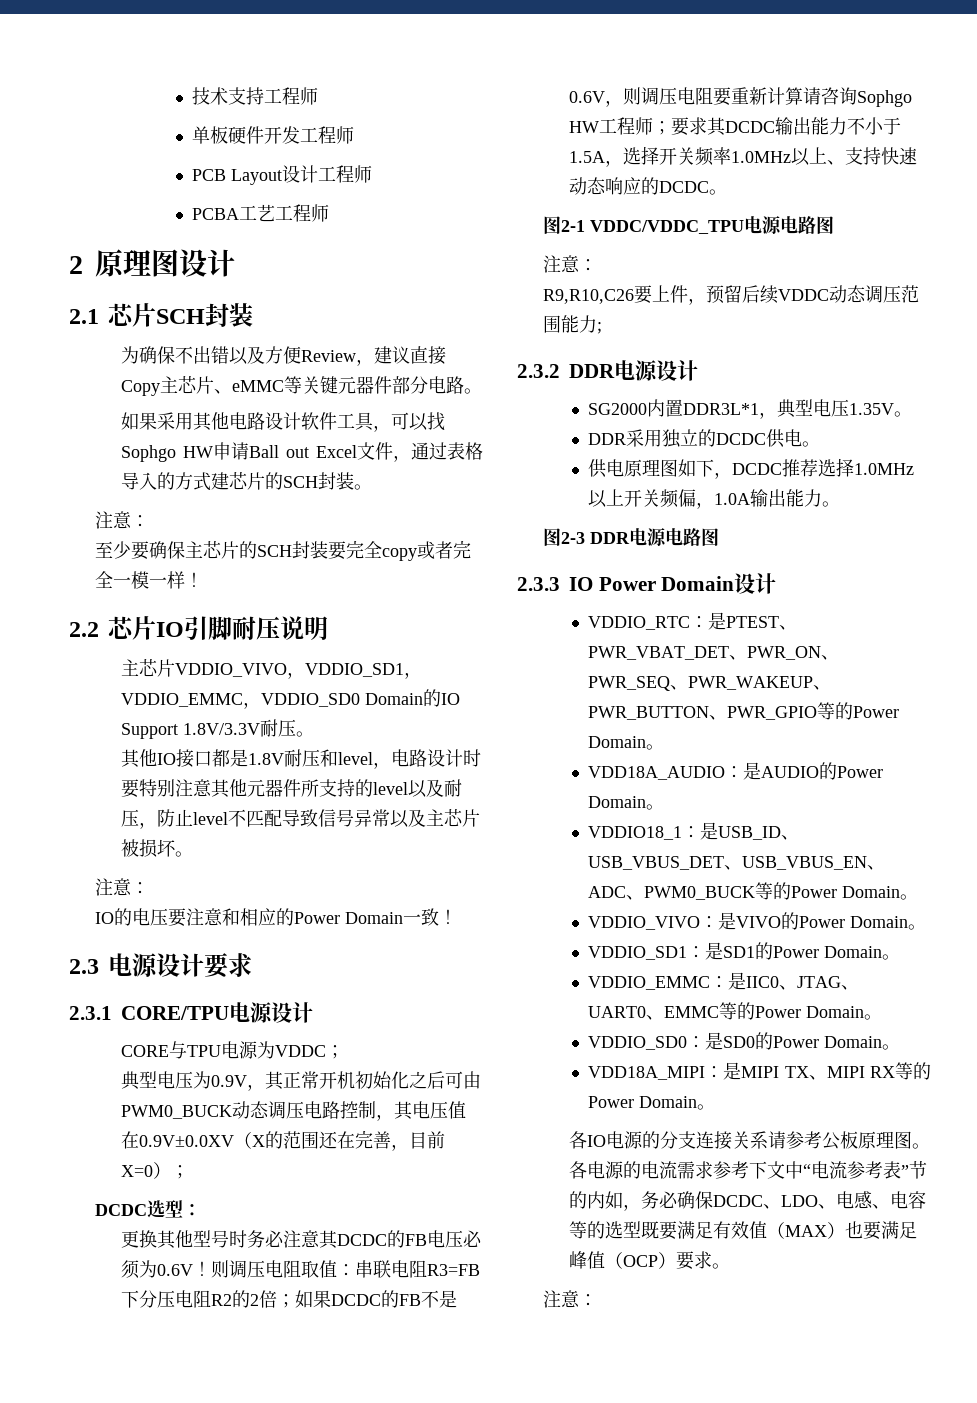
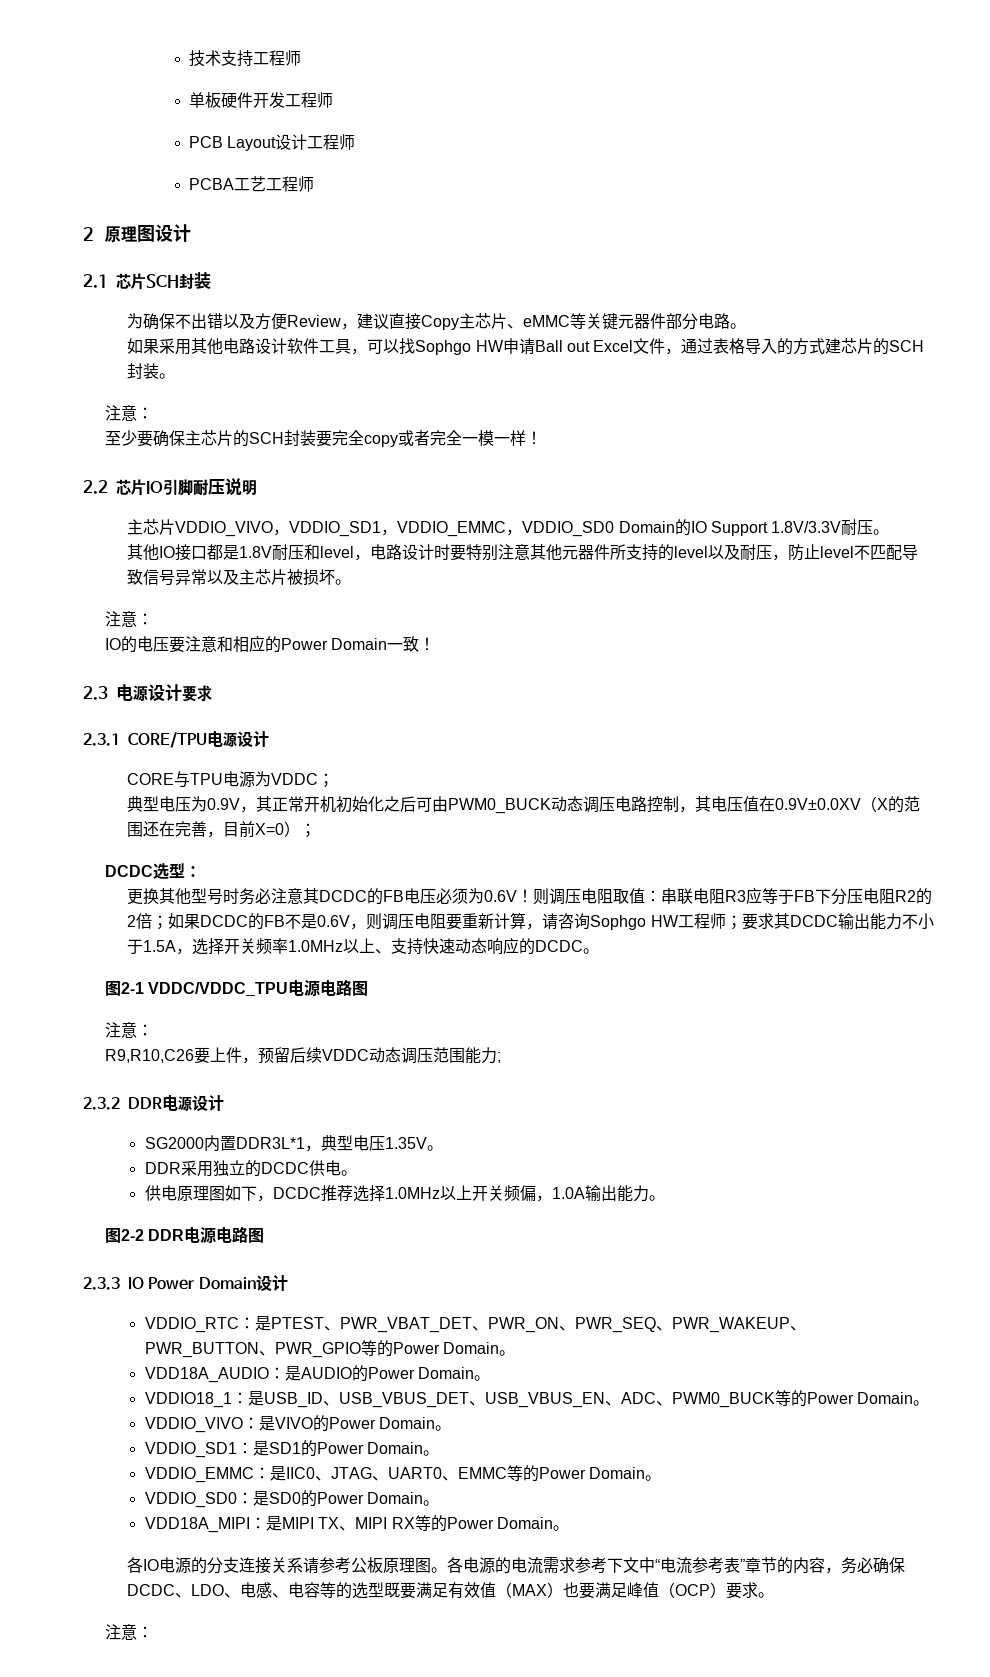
[426,1264,480,1276] R3=FB -> [725,887,816,904] R3应等于FB
(803, 96) none -> [526,923,543,930] ，
[560,532,585,544] 2-3 -> [121,1229,145,1241] 2-2
[908,1161,927,1179] [568,1191,623,1209] 节的内如 -> [745,1557,826,1574] 章节的内容

